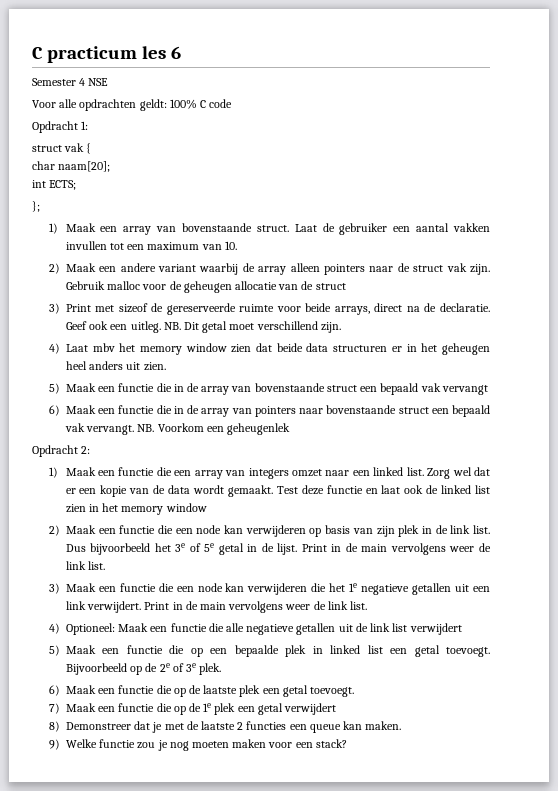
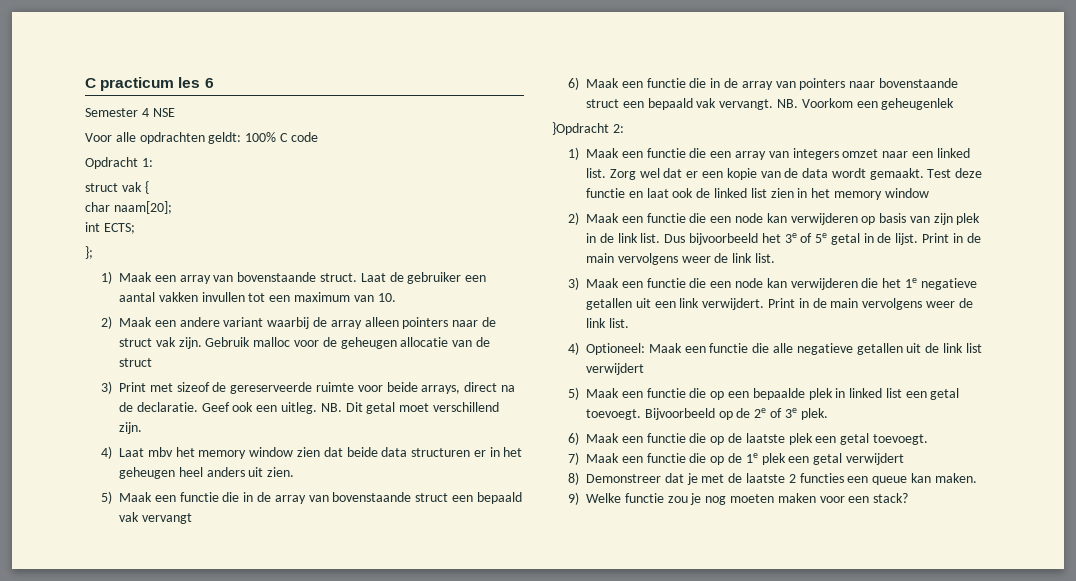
[32,445,78,457] Opdracht -> [552,122,609,135] }Opdracht

